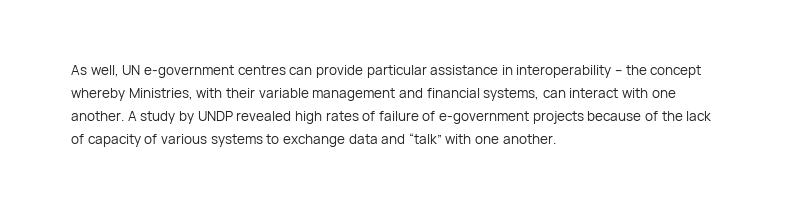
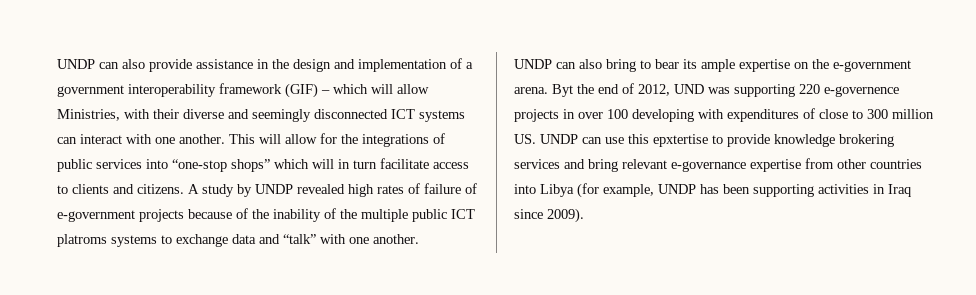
[71,65,702,78] [71,88,540,101] As well, UN e-government centres can provide particular assistance in interoperability – the concept whereby Ministries, with their variable management and financial systems, -> [57,58,473,72] [57,83,429,98] [57,109,465,122] UNDP can also provide assistance in the design and implementation of a government interoperability framework (GIF) – which will allow Ministries, with their diverse and seemingly disconnected ICT systems
(124, 116) none -> [229,133,445,147] [57,158,469,172] [57,184,184,194] This will allow for the integrations of public services into “one-stop shops” which will in turn facilitate access to clients and citizens.
[686,111,712,121] [71,134,207,147] lack of capacity of various -> [273,208,475,222] [57,234,107,247] inability of the multiple public ICT platroms
(556, 139) none -> [514,59,911,72] [514,83,899,97] [514,108,934,122] [514,134,894,147] [514,158,922,172] [514,183,911,198] [514,208,584,223] // UNDP can also bring to bear its ample expertise on the e-government arena. Byt the end of 2012, UND was supporting 220 e-governence projects in over 100 developing with expenditures of close to 300 million US. UNDP can use this epxtertise to provide knowledge brokering services and bring relevant e-governance expertise from other countries into Libya (for example, UNDP has been supporting activities in Iraq since 2009).

